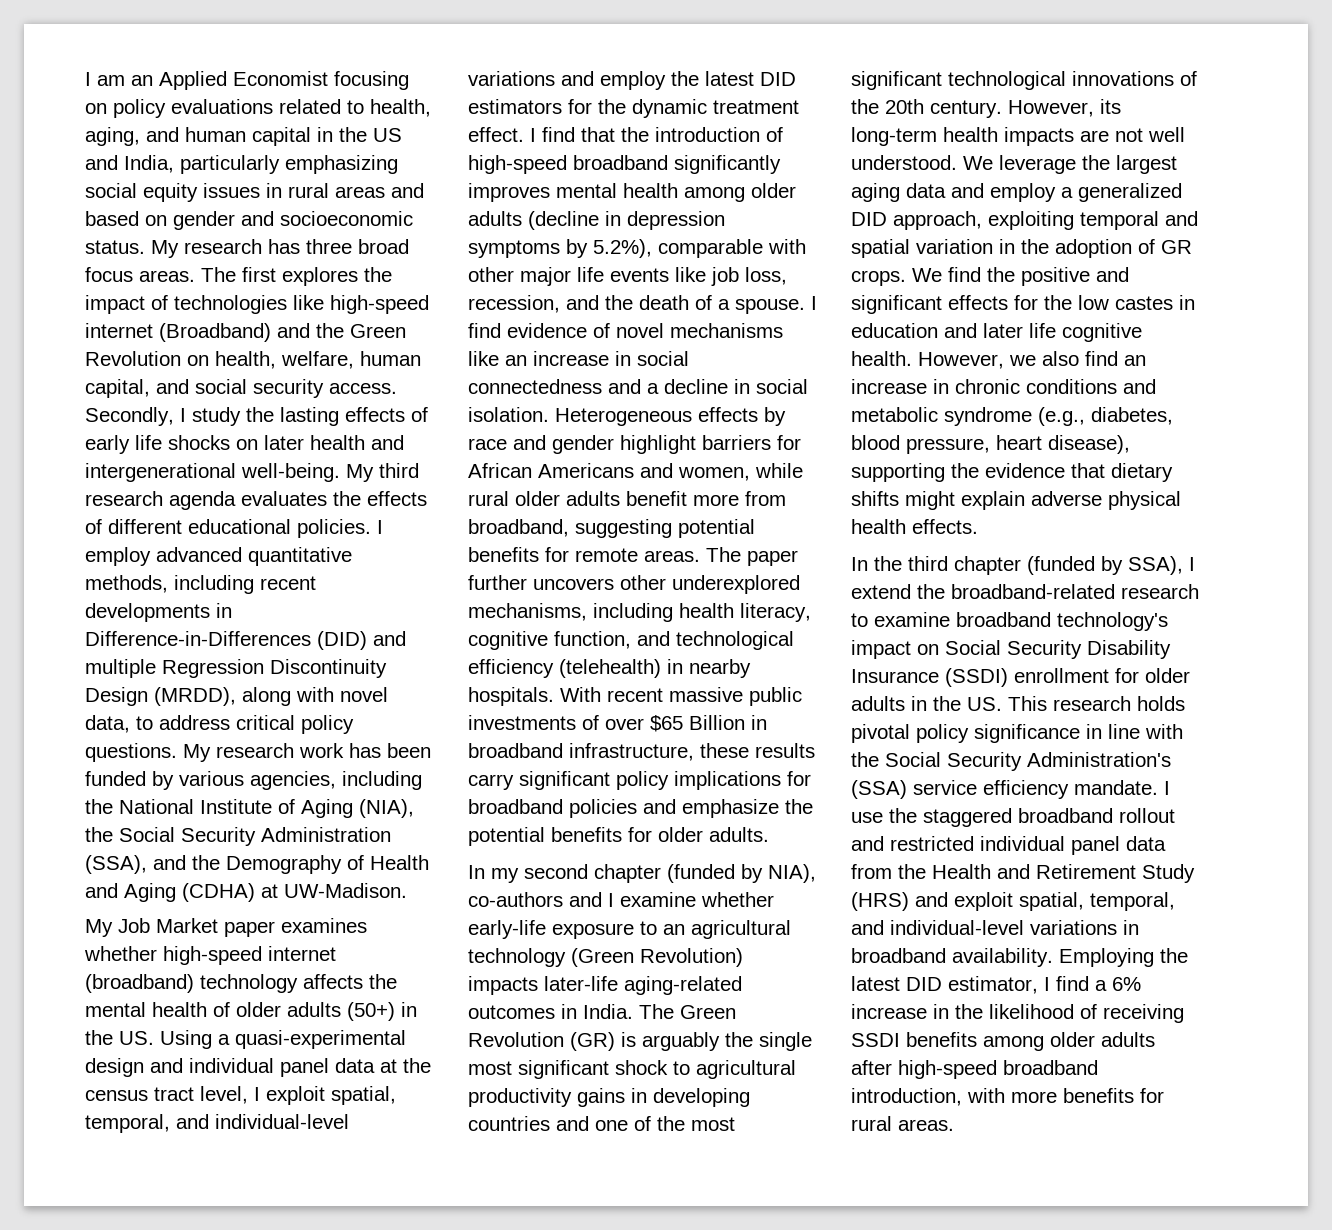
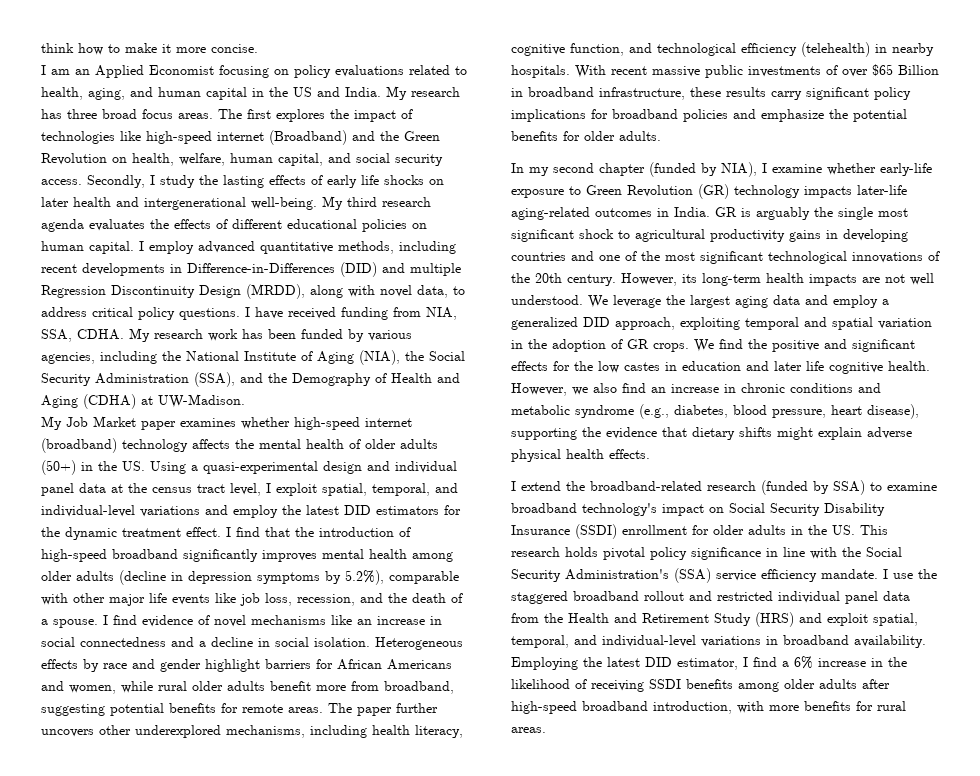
(85, 79) none -> [41,43,258,55] think how to make it more concise. //
[124,155,398,174] [85,183,424,202] [85,211,413,230] [85,240,145,254] India, particularly emphasizing social equity issues in rural areas and based on gender and socioeconomic status. -> [345,87,381,97] India.
[297,519,371,538] policies. -> [362,219,427,232] [41,241,134,254] policies on human capital.
(177, 752) none -> [245,307,457,320] [41,329,124,342] I have received funding from NIA, SSA, CDHA.
[468,892,602,907] co-authors and -> (757, 169) none
[663,920,791,939] [468,948,743,967] an agricultural technology (Green Revolution) -> [586,184,800,199] Green Revolution (GR) technology
[639,1004,736,1019] [468,1032,615,1051] The Green Revolution (GR) -> [715,207,737,217] GR
[851,556,1183,575] In the third chapter (funded by SSA), -> (650, 454) none
(1199, 591) none -> [761,480,865,495] (funded by SSA)

